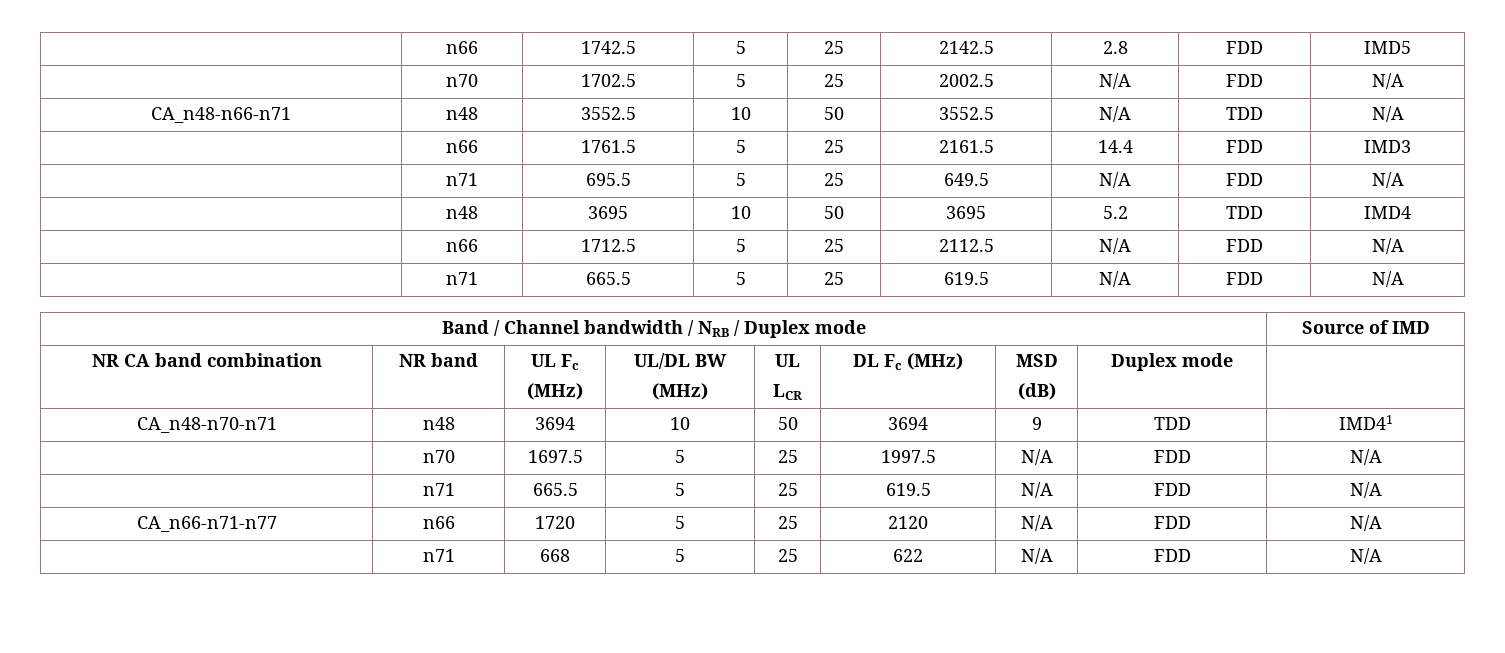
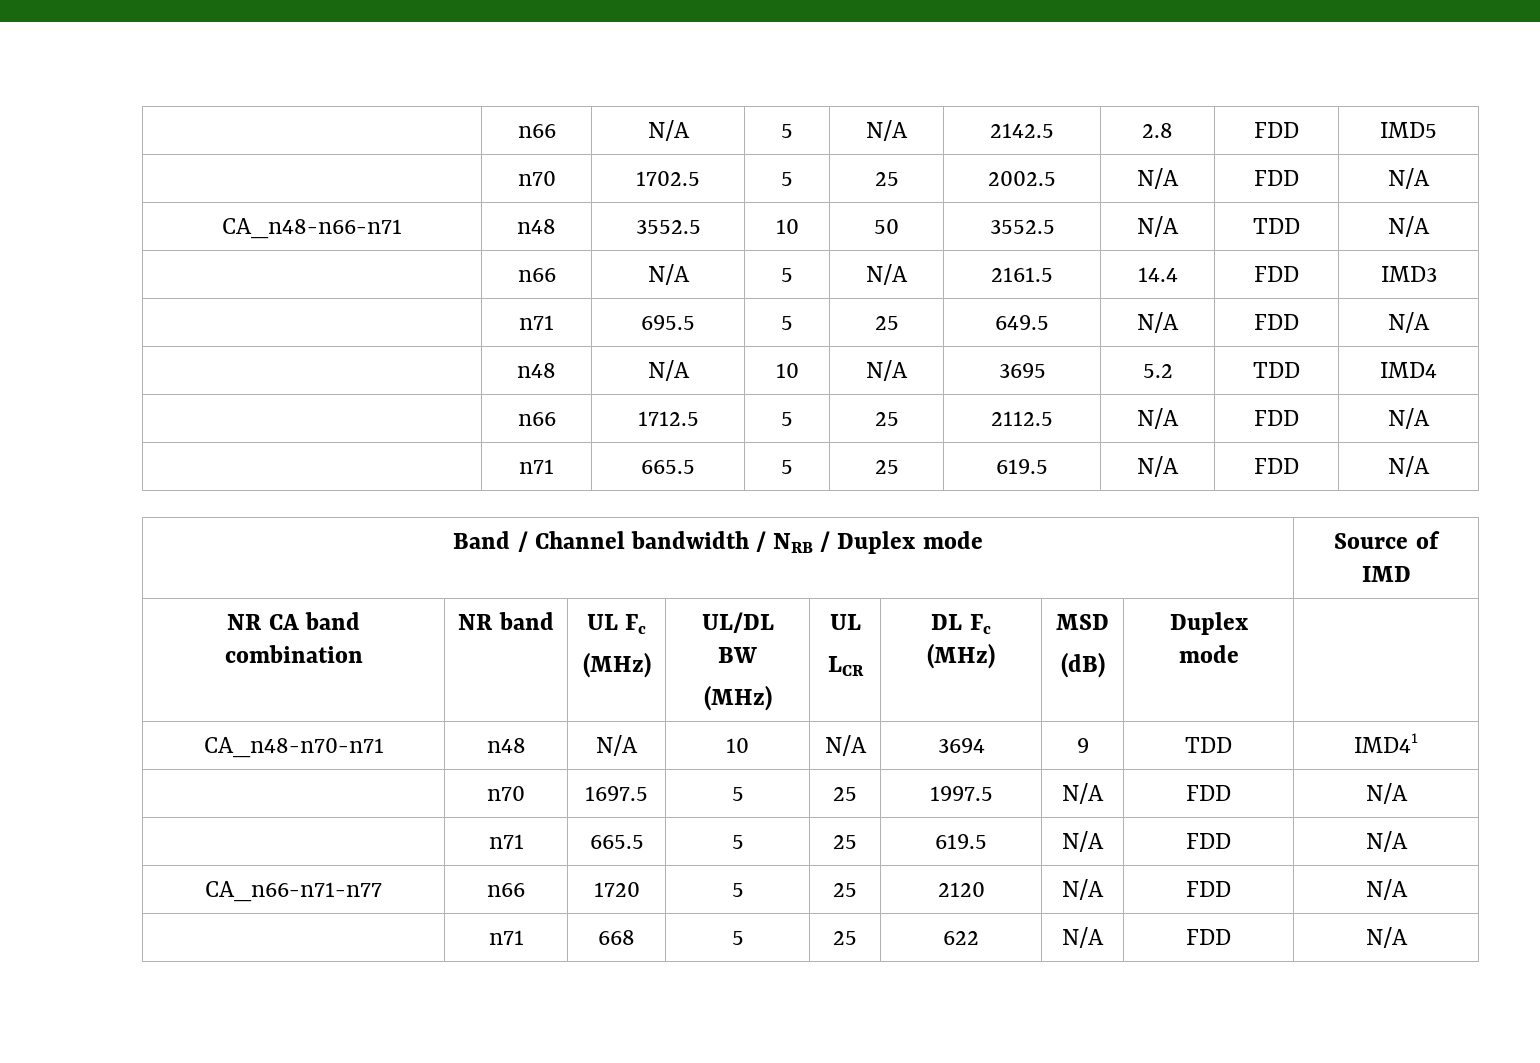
[446,41,478,54] [580,41,636,54] [735,41,746,54] [824,41,844,54] | n66 | 1742.5 | 5 | 25 -> [517,124,556,138] [647,120,690,141] [781,124,793,138] [866,120,908,141] | n66 | N/A | 5 | N/A
[580,140,636,153] [735,140,746,153] [824,140,844,153] 1761.5 | 5 | 25 -> [647,264,690,285] [781,268,793,282] [866,264,908,285] N/A | 5 | N/A
[588,206,628,219] [730,206,751,219] [824,206,844,219] 3695 | 10 | 50 -> [647,360,690,381] [775,363,799,378] [866,360,908,381] N/A | 10 | N/A
[535,417,575,430] [670,417,690,430] [777,417,798,430] 3694 | 10 | 50 -> [596,735,638,756] [726,738,749,753] [824,735,867,756] N/A | 10 | N/A

